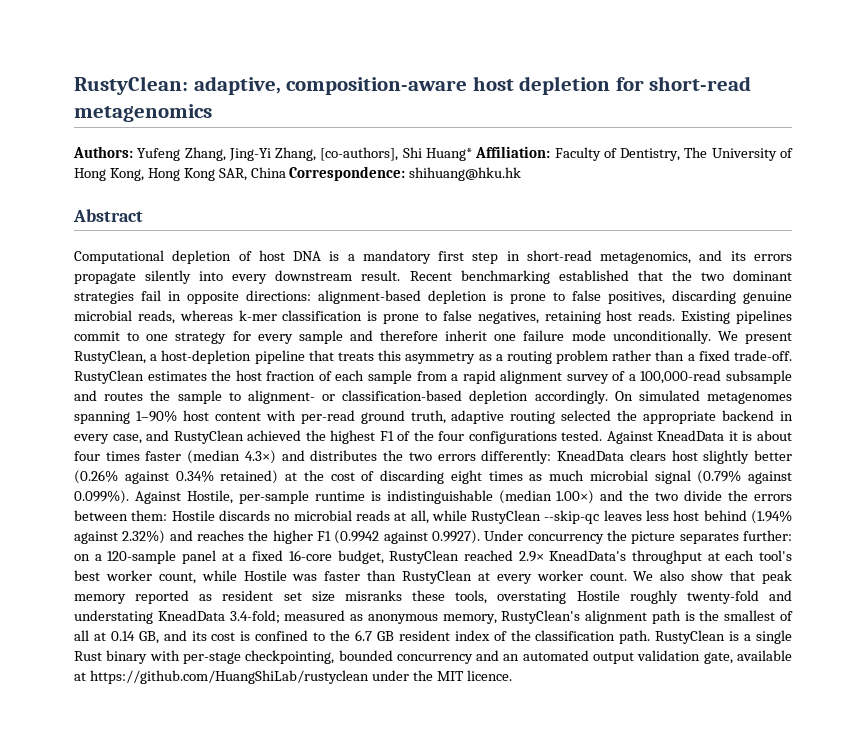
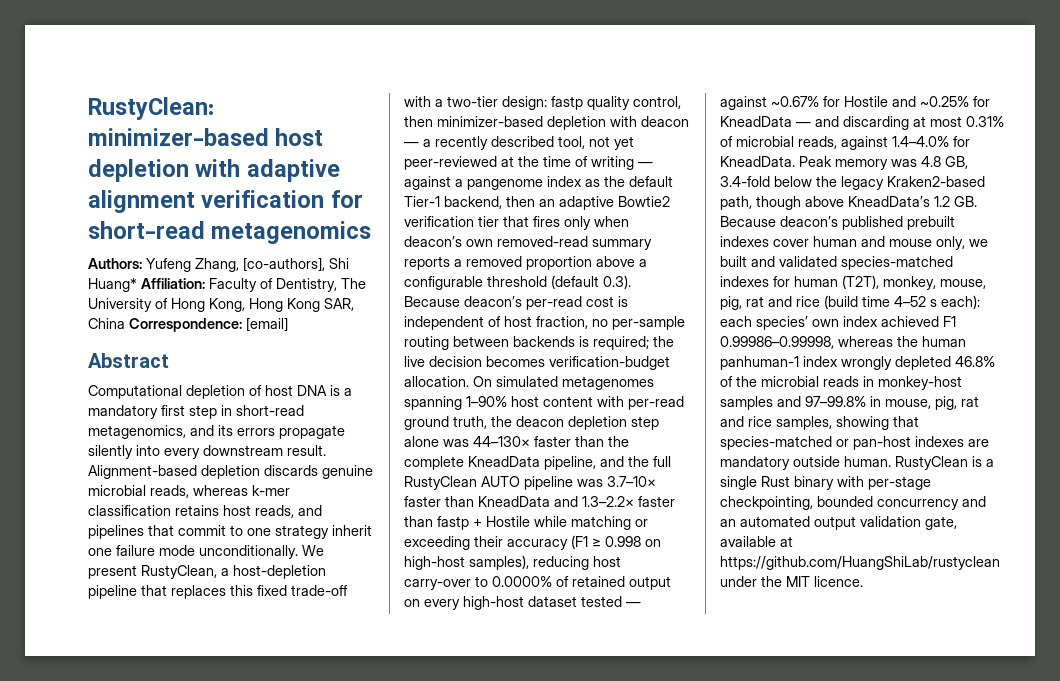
[193,76,611,95] adaptive, composition-aware host depletion -> [88,128,324,146] [88,159,340,182] [88,190,325,213] minimizer-based host depletion with adaptive alignment verification
[228,147,317,161] Jing-Yi Zhang, -> (239, 265) none
[409,167,522,181] shihuang@hku.hk -> [246,317,288,332] [email]
[409,270,793,284] [74,290,736,304] Recent benchmarking established that the two dominant strategies fail in opposite directions: alignment-based depletion is prone to false positives, discarding -> [88,465,318,479] Alignment-based depletion discards
[367,310,793,324] [74,330,439,344] is prone to false negatives, retaining host reads. Existing pipelines commit to one strategy for every sample and therefore -> [175,505,322,518] [88,525,329,539] retains host reads, and pipelines that commit to one strategy
[337,350,792,364] [74,370,792,384] [74,390,608,404] treats this asymmetry as a routing problem rather than a fixed trade-off. RustyClean estimates the host fraction of each sample from a rapid alignment survey of a 100,000-read subsample and routes the sample to alignment- or classification-based depletion accordingly. -> [171,585,348,599] [404,96,681,110] [404,116,689,130] [404,136,634,150] [404,156,653,170] [404,176,673,190] [404,196,670,210] [404,216,629,230] [404,236,652,250] [404,256,647,270] [404,275,631,290] [404,296,628,310] [404,316,685,330] [404,336,674,350] [404,356,670,370] [404,376,469,387] replaces this fixed trade-off with a two-tier design: fastp quality control, then minimizer-based depletion with deacon — a recently described tool, not yet peer-reviewed at the time of writing — against a pangenome index as the default Tier-1 backend, then an adaptive Bowtie2 verification tier that fires only when deacon’s own removed-read summary reports a removed proportion above a configurable threshold (default 0.3). Because deacon’s per-read cost is independent of host fraction, no per-sample routing between backends is required; the live decision becomes verification-budget allocation.
[451,410,794,424] [74,430,792,444] [74,450,793,464] [74,470,792,484] [74,490,793,504] [74,510,792,524] [74,530,792,544] [74,550,792,564] [74,570,792,584] [74,590,792,604] [74,610,793,624] [74,630,651,644] adaptive routing selected the appropriate backend in every case, and RustyClean achieved the highest F1 of the four configurations tested. Against KneadData it is about four times faster (median 4.3×) and distributes the two errors differently: KneadData clears host slightly better (0.26% against 0.34% retained) at the cost of discarding eight times as much microbial signal (0.79% against 0.099%). Against Hostile, per-sample runtime is indistinguishable (median 1.00×) and the two divide the errors between them: Hostile discards no microbial reads at all, while RustyClean --skip-qc leaves less host behind (1.94% against 2.32%) and reaches the higher F1 (0.9942 against 0.9927). Under concurrency the picture separates further: on a 120-sample panel at a fixed 16-core budget, RustyClean reached 2.9× KneadData's throughput at each tool's best worker count, while Hostile was faster than RustyClean at every worker count. We also show that peak memory reported as resident set size misranks these tools, overstating Hostile roughly twenty-fold and understating KneadData 3.4-fold; measured as anonymous memory, RustyClean's alignment path is the smallest of all at 0.14 GB, and its cost is confined to the 6.7 GB resident index of the classification path. -> [491,416,659,430] [404,436,629,447] [404,456,671,470] [404,476,656,490] [404,496,675,507] [404,516,648,530] [404,535,661,550] [404,555,621,570] [404,576,671,590] [404,596,641,610] [720,96,990,110] [720,116,1004,130] [720,136,970,150] [720,156,968,170] [720,176,985,190] [720,196,977,210] [720,216,955,230] [720,236,988,250] [720,256,953,270] [720,275,986,290] [720,295,980,310] [720,316,956,330] [720,336,966,349] [720,356,995,370] [720,376,962,390] [720,396,979,410] [720,416,919,430] [720,436,989,450] [720,456,891,470] the deacon depletion step alone was 44–130× faster than the complete KneadData pipeline, and the full RustyClean AUTO pipeline was 3.7–10× faster than KneadData and 1.3–2.2× faster than fastp + Hostile while matching or exceeding their accuracy (F1 ≥ 0.998 on high-host samples), reducing host carry-over to 0.0000% of retained output on every high-host dataset tested — against ~0.67% for Hostile and ~0.25% for KneadData — and discarding at most 0.31% of microbial reads, against 1.4–4.0% for KneadData. Peak memory was 4.8 GB, 3.4-fold below the legacy Kraken2-based path, though above KneadData’s 1.2 GB. Because deacon’s published prebuilt indexes cover human and mouse only, we built and validated species-matched indexes for human (T2T), monkey, mouse, pig, rat and rice (build time 4–52 s each): each species’ own index achieved F1 0.99986–0.99998, whereas the human panhuman-1 index wrongly depleted 46.8% of the microbial reads in monkey-host samples and 97–99.8% in mouse, pig, rat and rice samples, showing that species-matched or pan-host indexes are mandatory outside human.

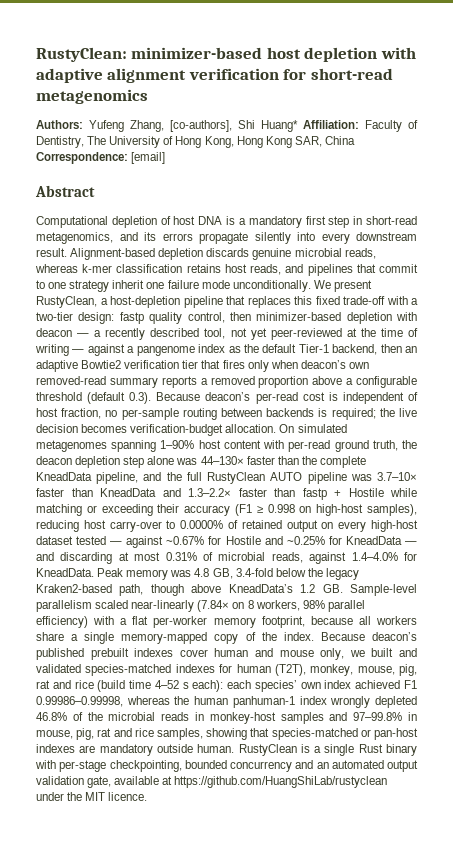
(977, 201) none -> [350,584,417,596] [36,600,365,612] [36,616,417,628] [36,632,314,644] Sample-level parallelism scaled near-linearly (7.84× on 8 workers, 98% parallel efficiency) with a flat per-worker memory footprint, because all workers share a single memory-mapped copy of the index.

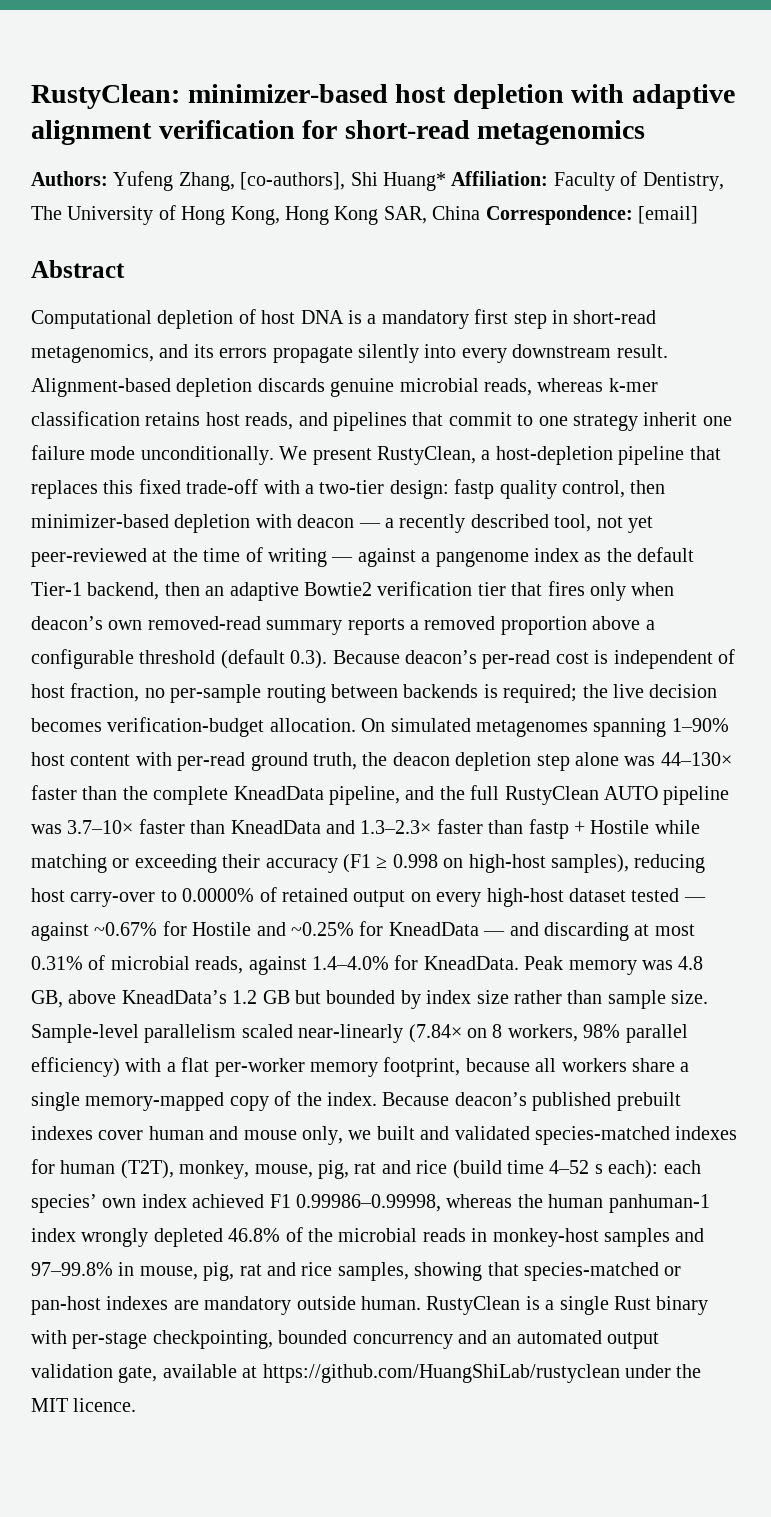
[188,488,231,497] 1.3–2.2× -> [360,820,432,834] 1.3–2.3×
[235,568,359,580] [36,584,343,596] 3.4-fold below the legacy Kraken2-based path, though above KneadData’s 1.2 GB. -> [68,990,709,1009] above KneadData’s 1.2 GB but bounded by index size rather than sample size.

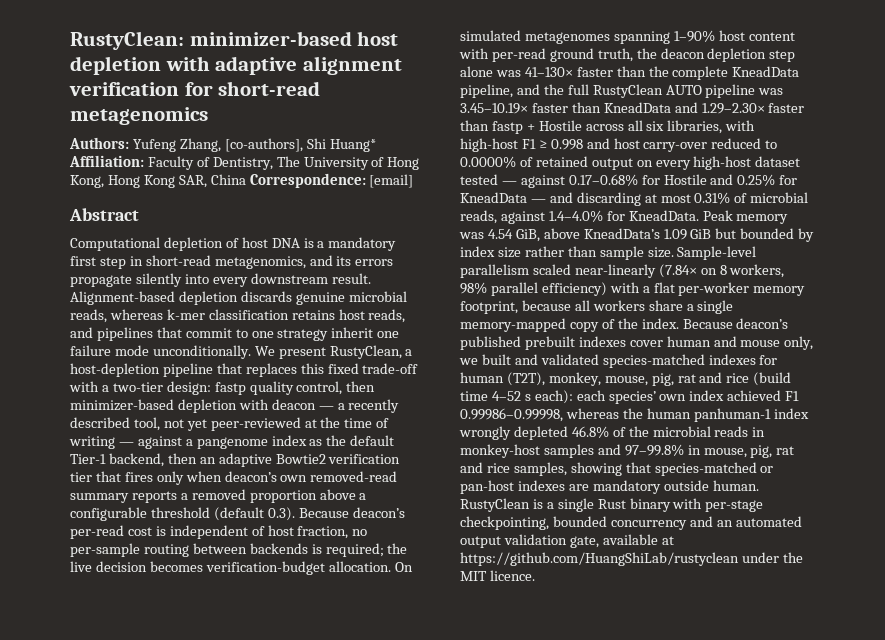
[660,752,732,766] 44–130× -> [524,67,573,77] 41–130×
[67,820,134,834] 3.7–10× -> [460,103,528,114] 3.45–10.19×
[360,820,432,834] 1.3–2.3× -> [701,103,765,114] 1.29–2.30×
[654,820,700,834] [31,854,706,873] while matching or exceeding their accuracy (F1 ≥ 0.998 on high-host samples), reducing -> [585,120,756,134] [460,138,610,152] across all six libraries, with high-host F1 ≥ 0.998 and
(156, 899) none -> [711,138,762,149] reduced
[94,922,158,936] ~0.67% -> [568,174,638,186] 0.17–0.68%
[291,922,354,936] ~0.25% -> [737,174,776,186] 0.25%
[678,956,704,970] [31,990,290,1008] 4.8 GB, above KneadData’s 1.2 GB -> [487,228,712,242] 4.54 GiB, above KneadData’s 1.09 GiB

